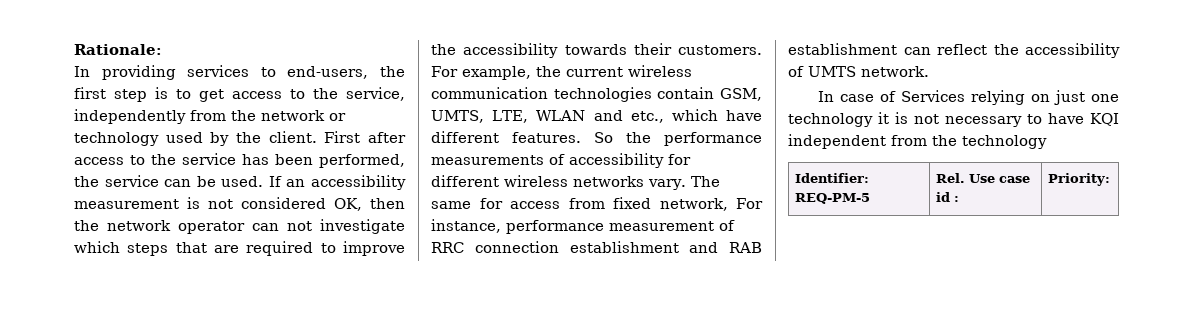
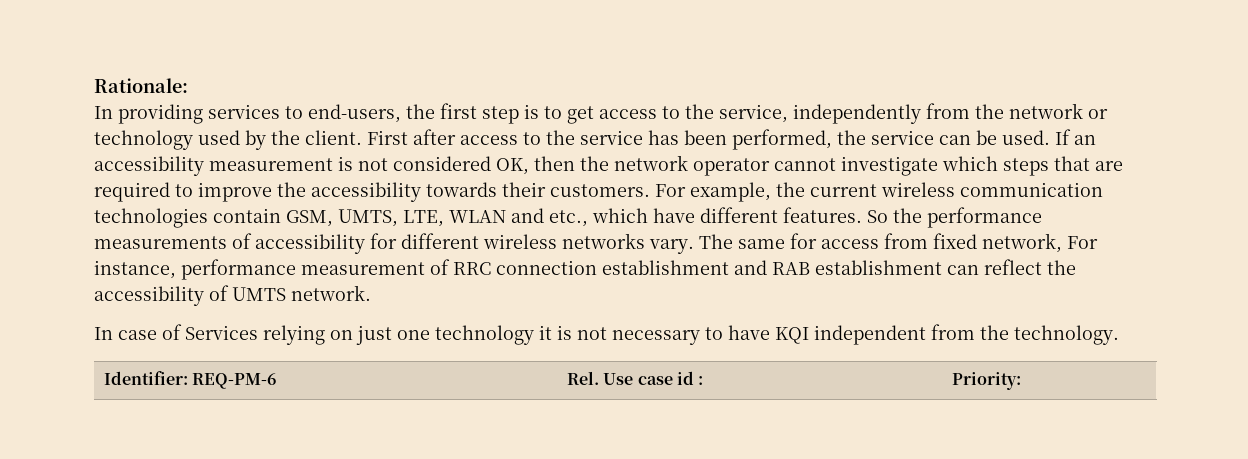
[252,221,312,231] can not -> [774,158,836,171] cannot
[962,135,1047,149] technology -> [1014,325,1119,345] technology.
[794,193,870,204] REQ-PM-5 -> [192,373,278,389] REQ-PM-6

